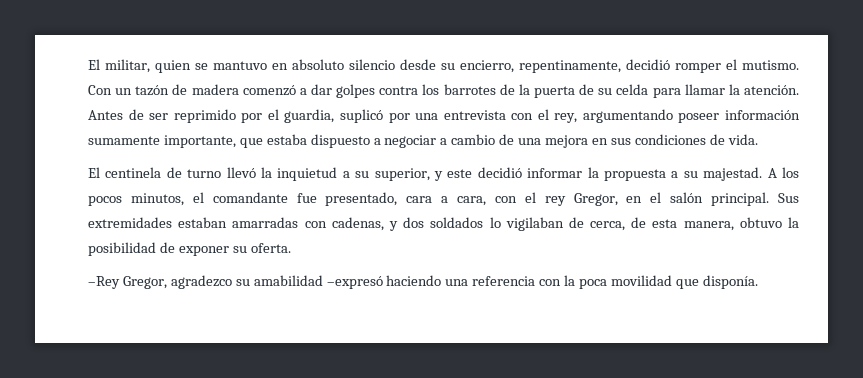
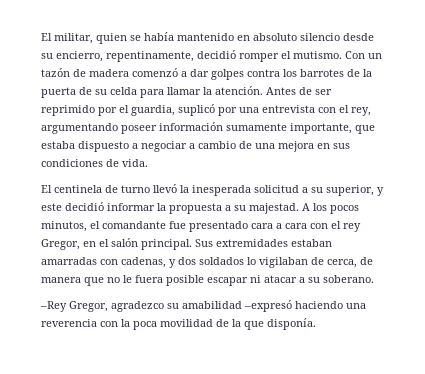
[213,61,267,70] mantuvo -> [144,32,234,41] había mantenido
[277,167,338,181] inquietud -> [192,185,299,196] inesperada solicitud
[325,192,398,206] presentado, -> [189,221,248,232] presentado
[457,196,487,206] cara, -> [285,223,307,229] cara
[652,217,799,231] [88,242,291,256] esta manera, obtuvo la posibilidad de exponer su oferta. -> [41,275,374,286] manera que no le fuera posible escapar ni atacar a su soberano.
[472,276,536,286] referencia -> [41,319,97,327] reverencia
(672, 280) none -> [216,319,241,327] de la

